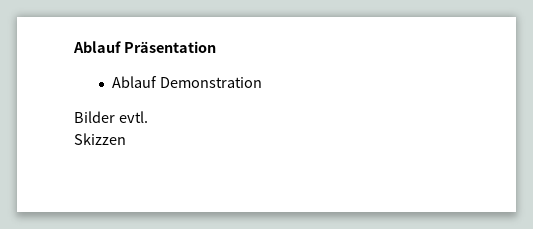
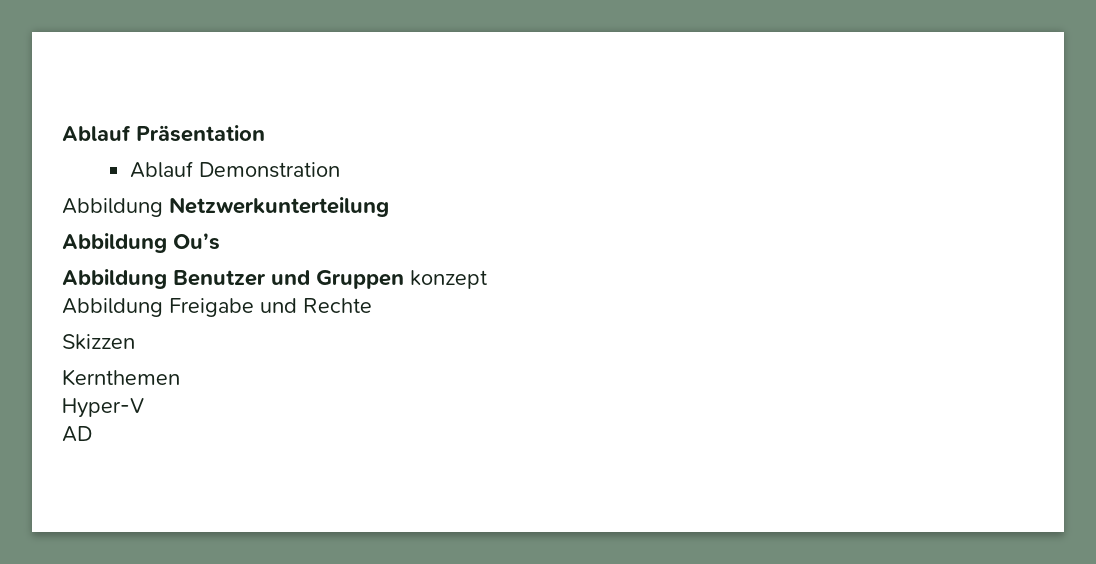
[74,111,148,123] [74,133,126,145] Bilder evtl. // Skizzen -> [62,197,389,217] [62,233,220,253] [62,269,487,289] [62,298,372,317] [62,334,135,350] [62,369,180,386] [62,398,144,418] [62,426,92,442] Abbildung Netzwerkunterteilung // Abbildung Ou’s // Abbildung Benutzer und Gruppen konzept // Abbildung Freigabe und Rechte // Skizzen // Kernthemen // Hyper-V // AD

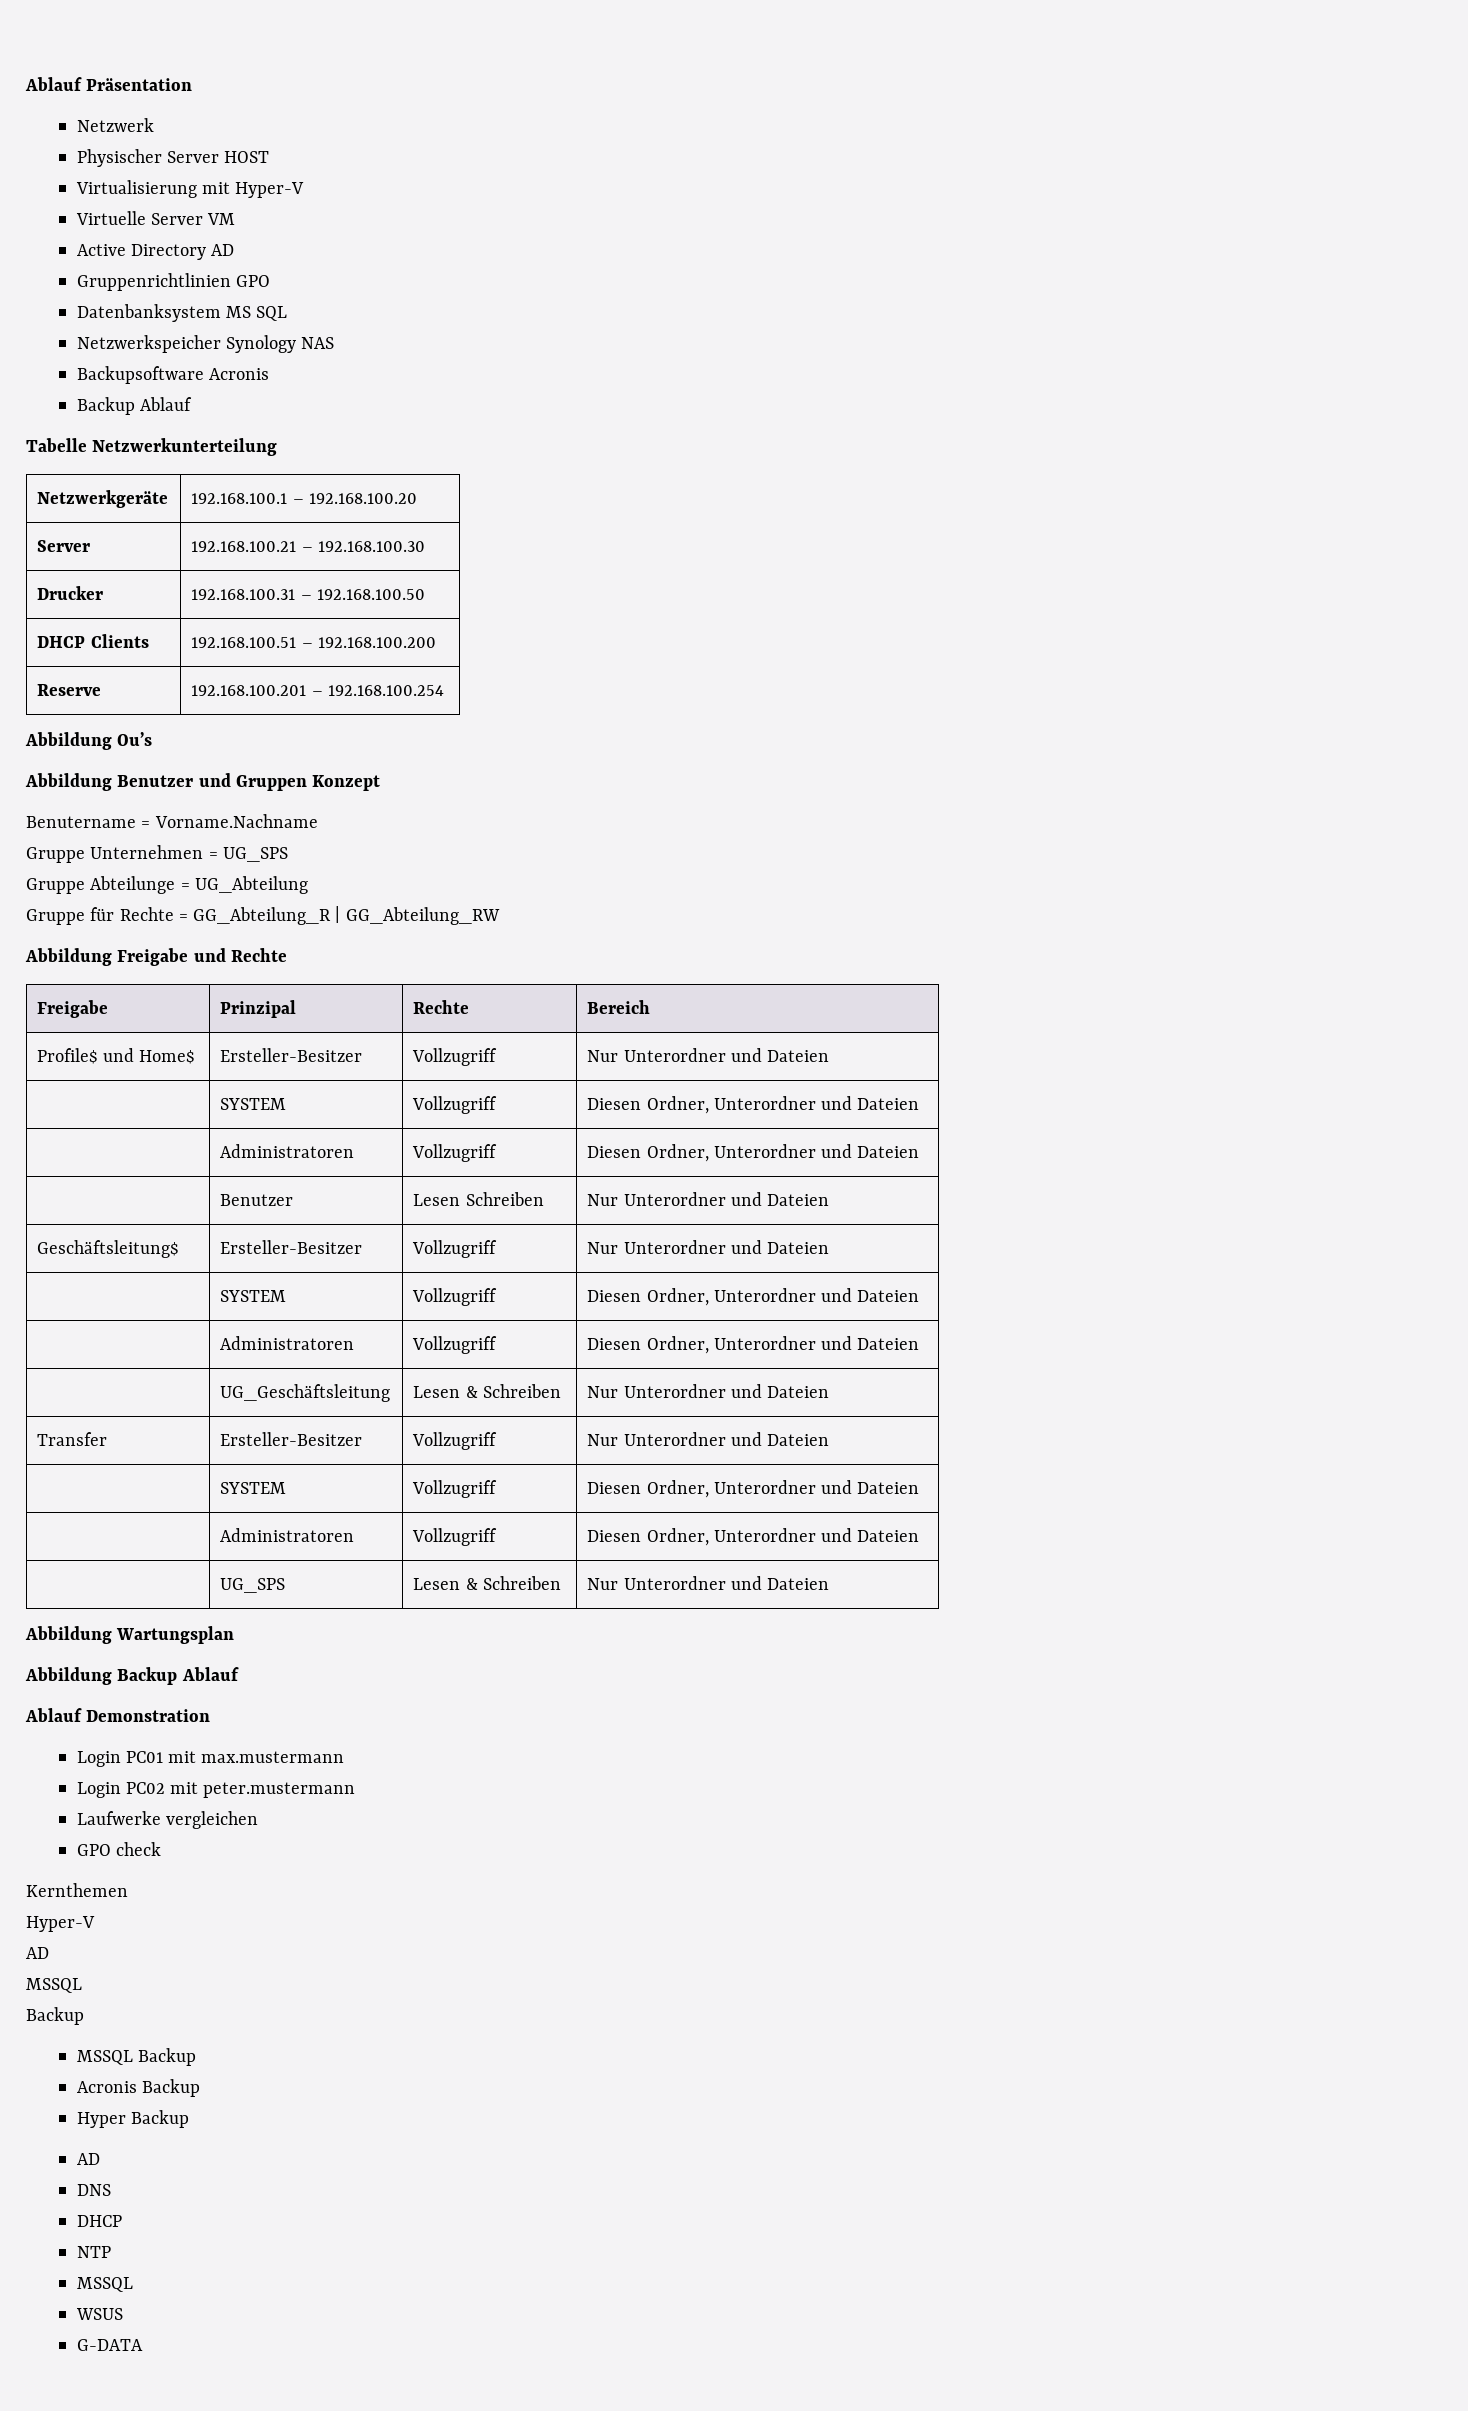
[129,161,340,178] [62,198,163,217] Ablauf Demonstration // Abbildung -> [76,118,154,132] [76,149,270,167] [75,180,305,198] [75,211,236,225] [76,244,235,260] [76,273,270,291] [76,304,288,322] [76,335,335,353] [76,366,269,384] [76,397,192,415] [26,438,87,452] Netzwerk // Physischer Server HOST // Virtualisierung mit Hyper-V // Virtuelle Server VM // Active Directory AD // Gruppenrichtlinien GPO // Datenbanksystem MS SQL // Netzwerkspeicher Synology NAS // Backupsoftware Acronis // Backup Ablauf // Tabelle
(389, 207) none -> [37,490,169,508] [191,493,417,504] [37,540,91,552] [191,541,425,552] [37,586,104,600] [191,589,425,600] [37,634,149,648] [191,637,436,648] [37,684,102,696] [191,685,444,696] // Netzwerkgeräte | 192.168.100.1 – 192.168.100.20 // Server | 192.168.100.21 – 192.168.100.30 // Drucker | 192.168.100.31 – 192.168.100.50 // DHCP Clients | 192.168.100.51 – 192.168.100.200 // Reserve | 192.168.100.201 – 192.168.100.254
[410,270,487,289] [62,298,372,317] [62,334,135,350] [62,369,180,386] [62,398,144,418] [62,426,92,442] konzept // Abbildung Freigabe und Rechte // Skizzen // Kernthemen // Hyper-V // AD -> [312,775,381,791] [26,814,318,828] [26,845,288,863] [26,876,308,894] [26,906,500,925] [25,948,287,966] [37,1000,109,1018] [220,1000,297,1018] [413,1000,470,1014] [587,1000,651,1014] [37,1048,194,1064] [220,1048,363,1062] [412,1048,498,1066] [587,1048,830,1062] [220,1098,287,1110] [412,1096,498,1114] [587,1096,920,1114] [220,1144,355,1158] [412,1144,498,1162] [587,1144,920,1162] [220,1194,294,1206] [413,1192,544,1206] [587,1192,830,1206] [37,1240,179,1258] [220,1240,363,1254] [412,1240,498,1258] [587,1240,830,1254] [220,1290,287,1302] [412,1288,498,1306] [587,1288,920,1306] [220,1336,355,1350] [412,1336,498,1354] [587,1336,920,1354] [220,1384,391,1402] [413,1384,561,1398] [587,1384,830,1398] [37,1432,108,1446] [220,1432,363,1446] [412,1432,498,1450] [587,1432,830,1446] [220,1482,287,1494] [412,1480,498,1498] [587,1480,920,1498] [220,1528,355,1542] [412,1528,498,1546] [587,1528,920,1546] [220,1578,286,1593] [413,1576,561,1590] [587,1576,830,1590] [25,1626,235,1644] [25,1667,239,1685] [25,1708,211,1722] [76,1751,345,1767] [76,1782,356,1798] [76,1811,258,1829] [76,1842,161,1856] [26,1883,128,1897] [26,1916,95,1932] [26,1947,49,1959] [26,1978,82,1993] [26,2007,84,2025] [76,2048,196,2066] [76,2079,200,2097] [76,2110,189,2128] [76,2153,100,2165] [76,2184,111,2196] [76,2215,122,2227] [76,2246,111,2258] [76,2277,133,2292] [75,2308,123,2320] [76,2339,143,2351] Konzept // Benutername = Vorname.Nachname // Gruppe Unternehmen = UG_SPS // Gruppe Abteilunge = UG_Abteilung // Gruppe für Rechte = GG_Abteilung_R | GG_Abteilung_RW // Abbildung Freigabe und Rechte // Freigabe | Prinzipal | Rechte | Bereich // Profile$ und Home$ | Ersteller-Besitzer | Vollzugriff | Nur Unterordner und Dateien // | SYSTEM | Vollzugriff | Diesen Ordner, Unterordner und Dateien // | Administratoren | Vollzugriff | Diesen Ordner, Unterordner und Dateien // | Benutzer | Lesen Schreiben | Nur Unterordner und Dateien // Geschäftsleitung$ | Ersteller-Besitzer | Vollzugriff | Nur Unterordner und Dateien // | SYSTEM | Vollzugriff | Diesen Ordner, Unterordner und Dateien // | Administratoren | Vollzugriff | Diesen Ordner, Unterordner und Dateien // | UG_Geschäftsleitung | Lesen & Schreiben | Nur Unterordner und Dateien // Transfer | Ersteller-Besitzer | Vollzugriff | Nur Unterordner und Dateien // | SYSTEM | Vollzugriff | Diesen Ordner, Unterordner und Dateien // | Administratoren | Vollzugriff | Diesen Ordner, Unterordner und Dateien // | UG_SPS | Lesen & Schreiben | Nur Unterordner und Dateien // Abbildung Wartungsplan // Abbildung Backup Ablauf // Ablauf Demonstration // Login PC01 mit max.mustermann // Login PC02 mit peter.mustermann // Laufwerke vergleichen // GPO check // Kernthemen // Hyper-V // AD // MSSQL // Backup // MSSQL Backup // Acronis Backup // Hyper Backup // AD // DNS // DHCP // NTP // MSSQL // WSUS // G-DATA

